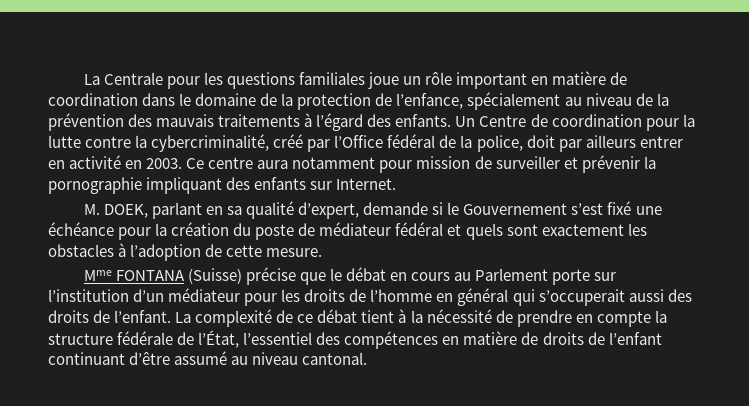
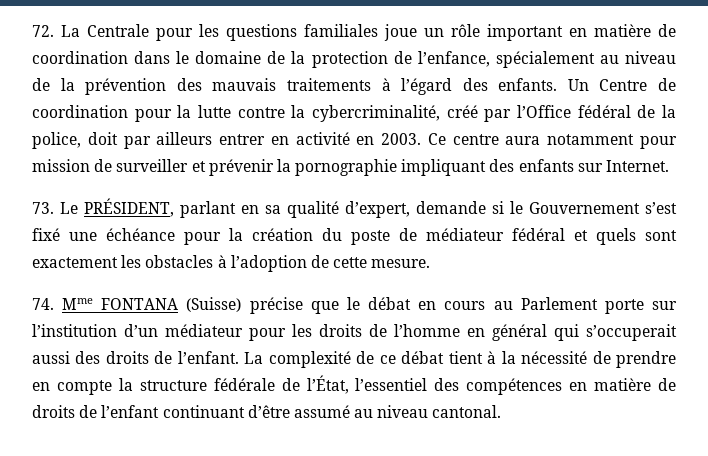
(83, 79) none -> [32,25,54,37] 72.
[83,204,148,218] M. DOEK, -> [32,198,174,217] 73. Le PRÉSIDENT,
(323, 252) none -> [32,298,54,310] 74.

